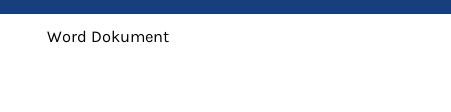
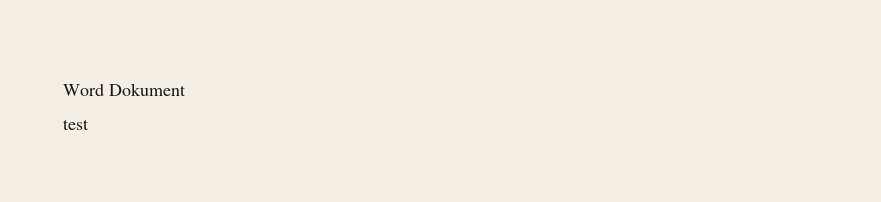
(170, 36) none -> [63,119,89,130] // test

